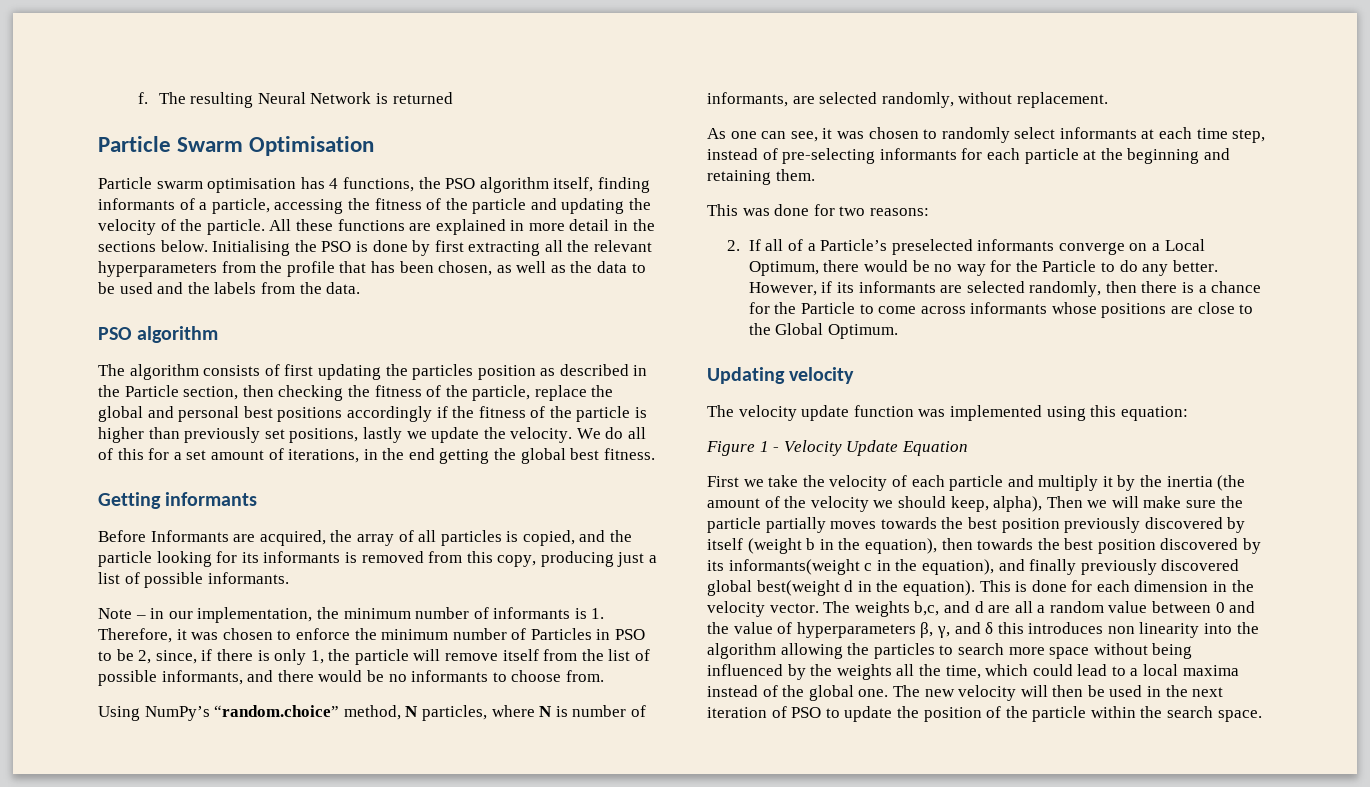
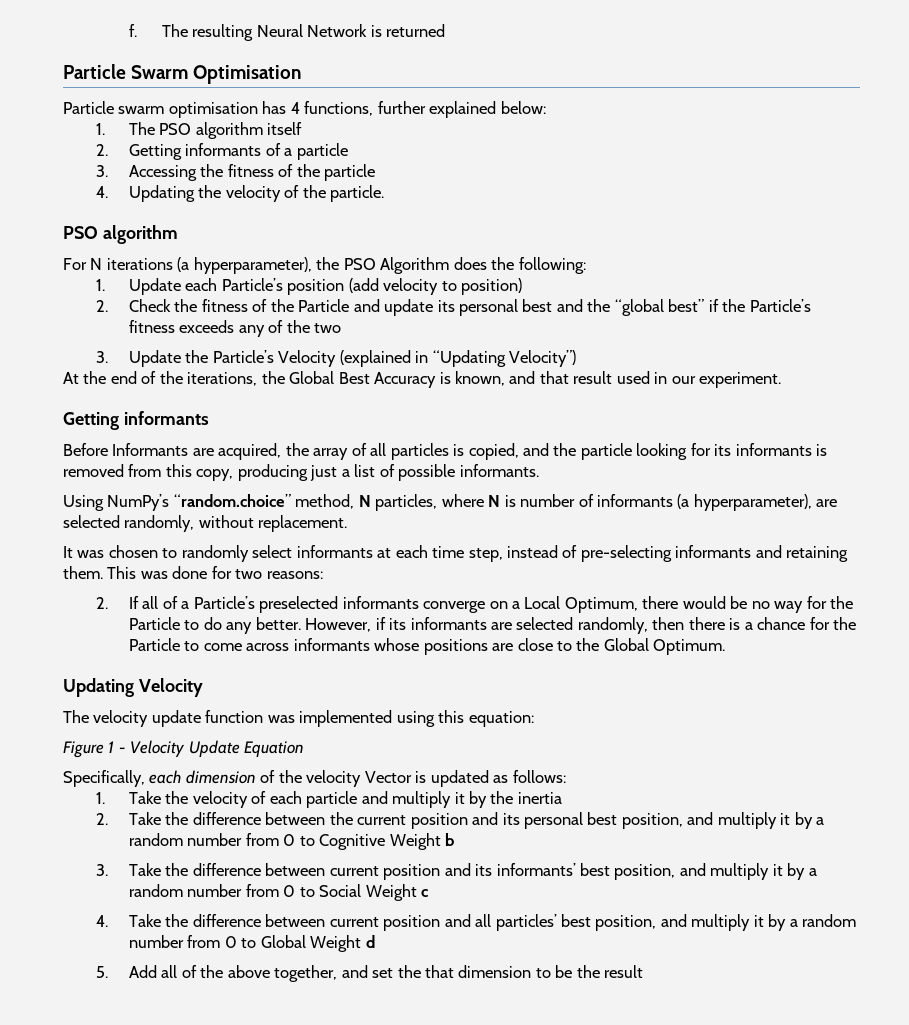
[418,177,650,193] [98,198,625,214] the PSO algorithm itself, finding informants of a particle, accessing the fitness of the particle and updating -> [377,101,546,118] [95,122,303,139] [95,143,348,160] [95,164,376,181] [95,185,195,202] further explained below: // 1. The PSO algorithm itself // 2. Getting informants of a particle // 3. Accessing the fitness of the particle // 4. Updating
[269,219,655,235] [98,240,653,256] [98,261,646,277] [98,282,361,294] [98,326,219,343] [98,364,648,380] [98,385,614,401] [98,406,648,422] [98,427,647,443] [98,448,655,464] All these functions are explained in more detail in the sections below. Initialising the PSO is done by first extracting all the relevant hyperparameters from the profile that has been chosen, as well as the data to be used and the labels from the data. // PSO algorithm // The algorithm consists of first updating the particles position as described in the Particle section, then checking the fitness of the particle, replace the global and personal best positions accordingly if the fitness of the particle is higher than previously set positions, lastly we update the velocity. We do all of this for a set amount of iterations, in the end getting the global best fitness. -> [63,225,178,244] [63,257,586,274] [95,278,523,295] [95,299,811,316] [128,320,342,337] [95,350,577,367] [63,371,782,388] // PSO algorithm // For N iterations (a hyperparameter), the PSO Algorithm does the following: // 1. Update each Particle’s position (add velocity to position) // 2. Check the fitness of the Particle and update its personal best and the “global best” if the Particle’s fitness exceeds any of the two // 3. Update the Particle’s Velocity (explained in “Updating Velocity”) // At the end of the iterations, the Global Best Accuracy is known, and that result used in our experiment.
[98,607,605,623] [98,628,646,643] [98,649,651,665] [98,670,604,686] // Note – in our implementation, the minimum number of informants is 1. Therefore, it was chosen to enforce the minimum number of Particles in PSO to be 2, since, if there is only 1, the particle will remove itself from the list of possible informants, and there would be no informants to choose from. -> (539, 470) none
[707,92,788,107] informants, -> [596,494,812,511] informants (a hyperparameter),
[707,128,833,142] As one can see, it -> [63,546,73,558] It
[961,148,1200,164] for each particle at the beginning -> (752, 551) none
(815, 175) // -> (103, 572) none
[789,367,855,384] velocity -> [138,678,203,697] Velocity
[707,475,799,487] First we take -> [63,770,566,787] [95,791,161,804] Specifically, each dimension of the velocity Vector is updated as follows: // 1. Take
[1217,475,1246,491] [707,496,1243,512] [707,517,1246,533] [707,538,1262,554] [707,559,1240,575] [707,580,1254,596] [707,601,1256,617] [707,622,1259,638] [707,643,1193,659] [707,664,1239,680] [707,685,1224,701] [707,706,1262,722] (the amount of the velocity we should keep, alpha), Then we will make sure the particle partially moves towards the best position previously discovered by itself (weight b in the equation), then towards the best position discovered by its informants(weight c in the equation), and finally previously discovered global best(weight d in the equation). This is done for each dimension in the velocity vector. The weights b,c, and d are all a random value between 0 and the value of hyperparameters β, γ, and δ this introduces non linearity into the algorithm allowing the particles to search more space without being influenced by the weights all the time, which could lead to a local maxima instead of the global one. The new velocity will then be used in the next iteration of PSO to update the position of the particle within the search space. -> [95,812,825,829] [128,833,455,850] [95,863,817,880] [128,884,429,901] [95,914,857,931] [128,935,375,952] [95,965,644,982] // 2. Take the difference between the current position and its personal best position, and multiply it by a random number from 0 to Cognitive Weight b // 3. Take the difference between current position and its informants’ best position, and multiply it by a random number from 0 to Social Weight c // 4. Take the difference between current position and all particles’ best position, and multiply it by a random number from 0 to Global Weight d // 5. Add all of the above together, and set the that dimension to be the result

